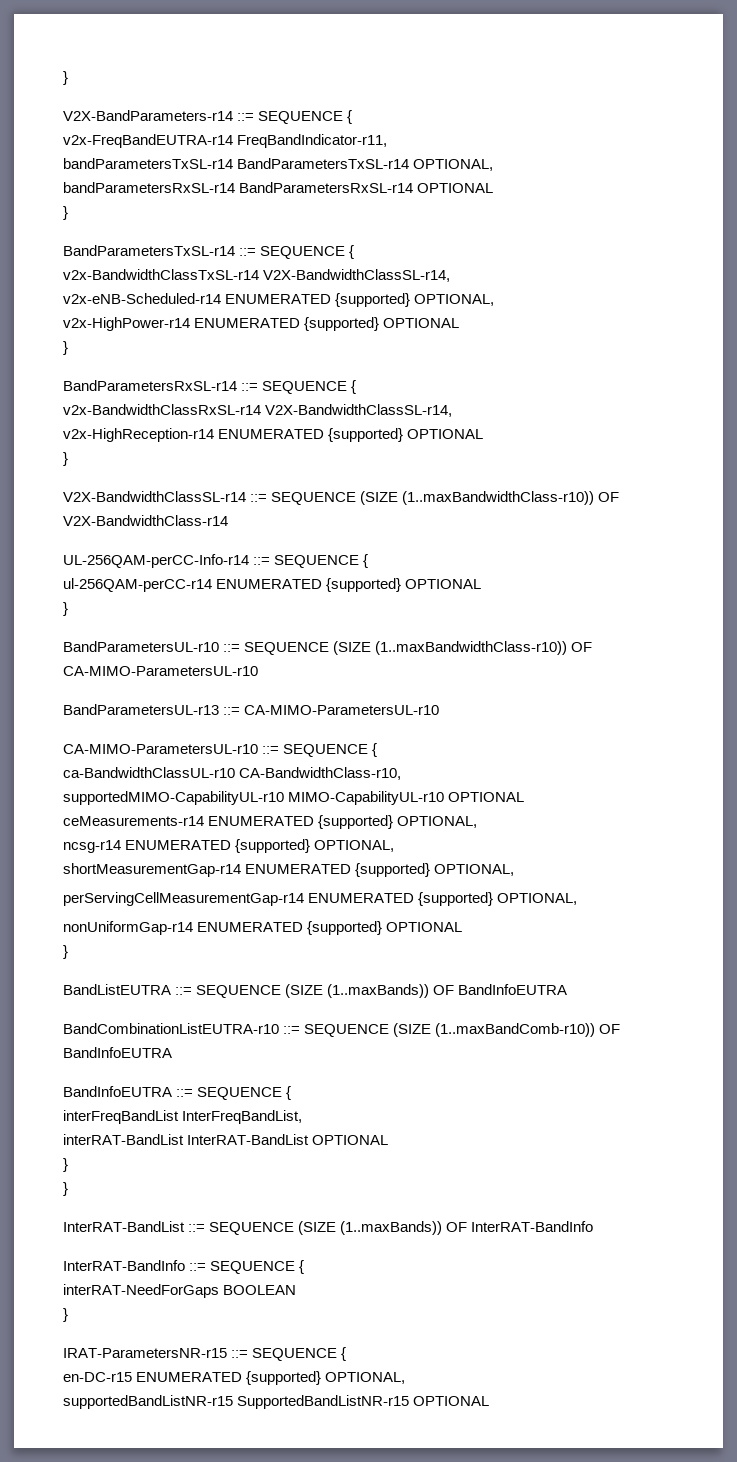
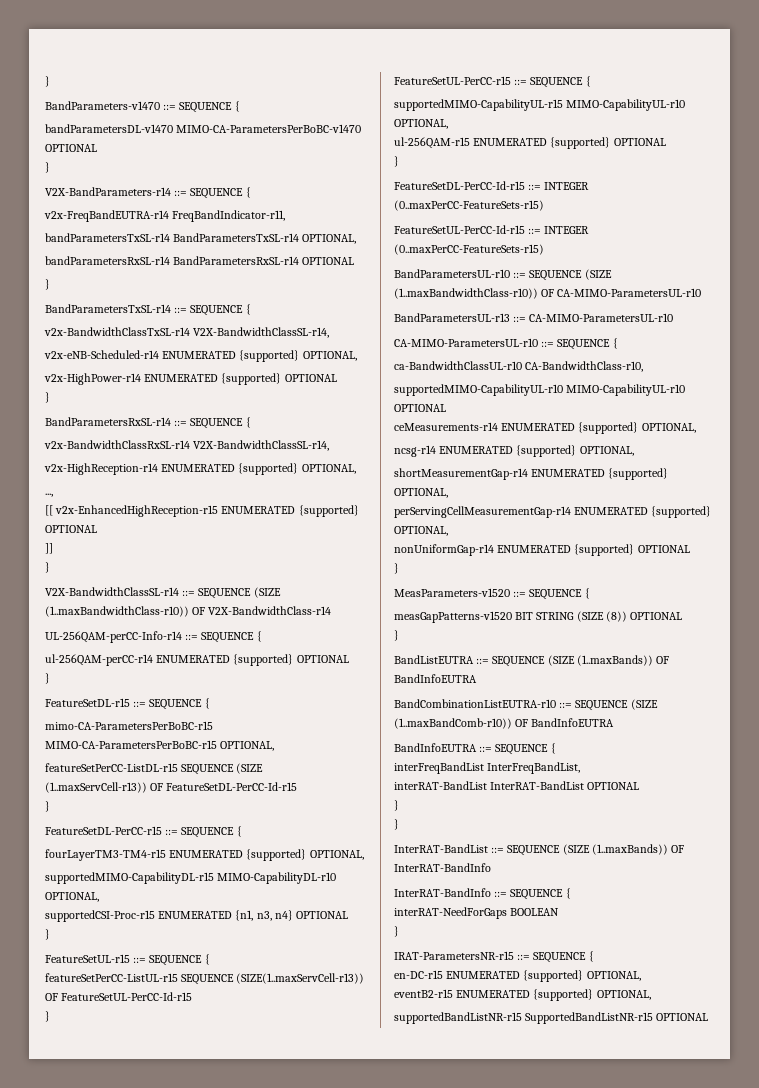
[63,71,68,85] } -> [45,76,50,87] [45,101,240,113] [45,124,362,133] [45,144,97,152] [45,162,50,173] } // BandParameters-v1470 ::= SEQUENCE { // bandParametersDL-v1470 MIMO-CA-ParametersPerBoBC-v1470 OPTIONAL // }
[407,429,484,439] OPTIONAL -> [301,464,356,474] [45,493,53,497] [45,505,359,517] [45,525,97,533] [45,543,53,554] OPTIONAL, // ..., // [[ v2x-EnhancedHighReception-r15 ENUMERATED {supported} OPTIONAL // ]]
(68, 609) none -> [45,698,210,710] [45,721,213,730] [45,740,275,751] [45,763,264,775] [45,782,298,793] [45,801,50,812] [45,826,242,838] [45,849,364,861] [45,872,337,884] [45,892,99,902] [45,910,349,922] [45,929,50,940] [45,954,210,966] [45,973,365,985] [45,992,193,1001] [45,1011,50,1022] [394,76,591,88] [394,99,686,111] [394,119,448,129] [394,137,666,149] [394,156,399,167] [394,181,590,190] [394,200,544,211] [394,225,590,234] [394,244,544,255] // FeatureSetDL-r15 ::= SEQUENCE { // mimo-CA-ParametersPerBoBC-r15 MIMO-CA-ParametersPerBoBC-r15 OPTIONAL, // featureSetPerCC-ListDL-r15 SEQUENCE (SIZE (1..maxServCell-r13)) OF FeatureSetDL-PerCC-Id-r15 // } // FeatureSetDL-PerCC-r15 ::= SEQUENCE { // fourLayerTM3-TM4-r15 ENUMERATED {supported} OPTIONAL, // supportedMIMO-CapabilityDL-r15 MIMO-CapabilityDL-r10 OPTIONAL, // supportedCSI-Proc-r15 ENUMERATED {n1, n3, n4} OPTIONAL // } // FeatureSetUL-r15 ::= SEQUENCE { // featureSetPerCC-ListUL-r15 SEQUENCE (SIZE(1..maxServCell-r13)) OF FeatureSetUL-PerCC-Id-r15 // } // FeatureSetUL-PerCC-r15 ::= SEQUENCE { // supportedMIMO-CapabilityUL-r15 MIMO-CapabilityUL-r10 OPTIONAL, // ul-256QAM-r15 ENUMERATED {supported} OPTIONAL // } // FeatureSetDL-PerCC-Id-r15 ::= INTEGER (0..maxPerCC-FeatureSets-r15) // FeatureSetUL-PerCC-Id-r15 ::= INTEGER (0..maxPerCC-FeatureSets-r15)
(68, 952) none -> [394,588,590,600] [394,611,683,623] [394,630,399,641] // MeasParameters-v1520 ::= SEQUENCE { // measGapPatterns-v1520 BIT STRING (SIZE (8)) OPTIONAL // }
(406, 1378) none -> [394,989,651,1001] // eventB2-r15 ENUMERATED {supported} OPTIONAL,

